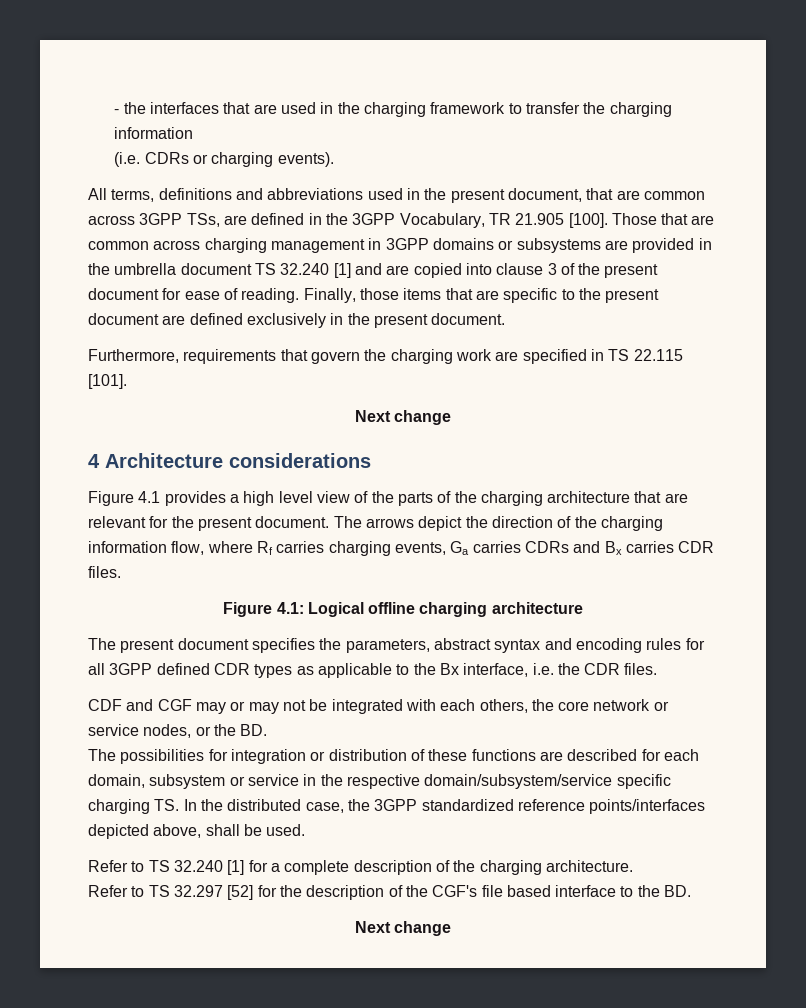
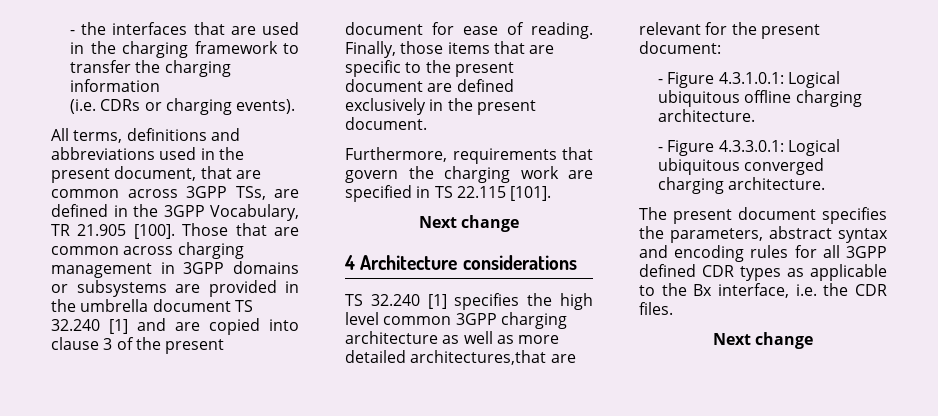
[88,491,662,506] Figure 4.1 provides a high level view of the parts of the charging architecture that -> [345,293,593,310] [345,312,567,329] [345,331,560,344] [345,350,547,365] TS 32.240 [1] specifies the high level common 3GPP charging architecture as well as more detailed architectures,that
[255,516,663,531] [88,541,715,556] [88,566,121,578] [223,602,583,617] document. The arrows depict the direction of the charging information flow, where Rf carries charging events, Ga carries CDRs and Bx carries CDR files. // Figure 4.1: Logical offline charging architecture -> [639,41,721,54] [658,71,841,88] [658,90,862,107] [658,109,756,122] [658,139,841,156] [658,158,825,175] [658,177,826,194] document: // - Figure 4.3.1.0.1: Logical ubiquitous offline charging architecture. // - Figure 4.3.3.0.1: Logical ubiquitous converged charging architecture.
[88,699,669,714] [88,724,268,738] [88,749,699,764] [88,774,671,789] [88,799,706,814] [88,824,306,839] [88,860,633,875] [88,885,692,900] // CDF and CGF may or may not be integrated with each others, the core network or service nodes, or the BD. // The possibilities for integration or distribution of these functions are described for each domain, subsystem or service in the respective domain/subsystem/service specific charging TS. In the distributed case, the 3GPP standardized reference points/interfaces depicted above, shall be used. // Refer to TS 32.240 [1] for a complete description of the charging architecture. // Refer to TS 32.297 [52] for the description of the CGF's file based interface to the BD. -> (673, 308) none

